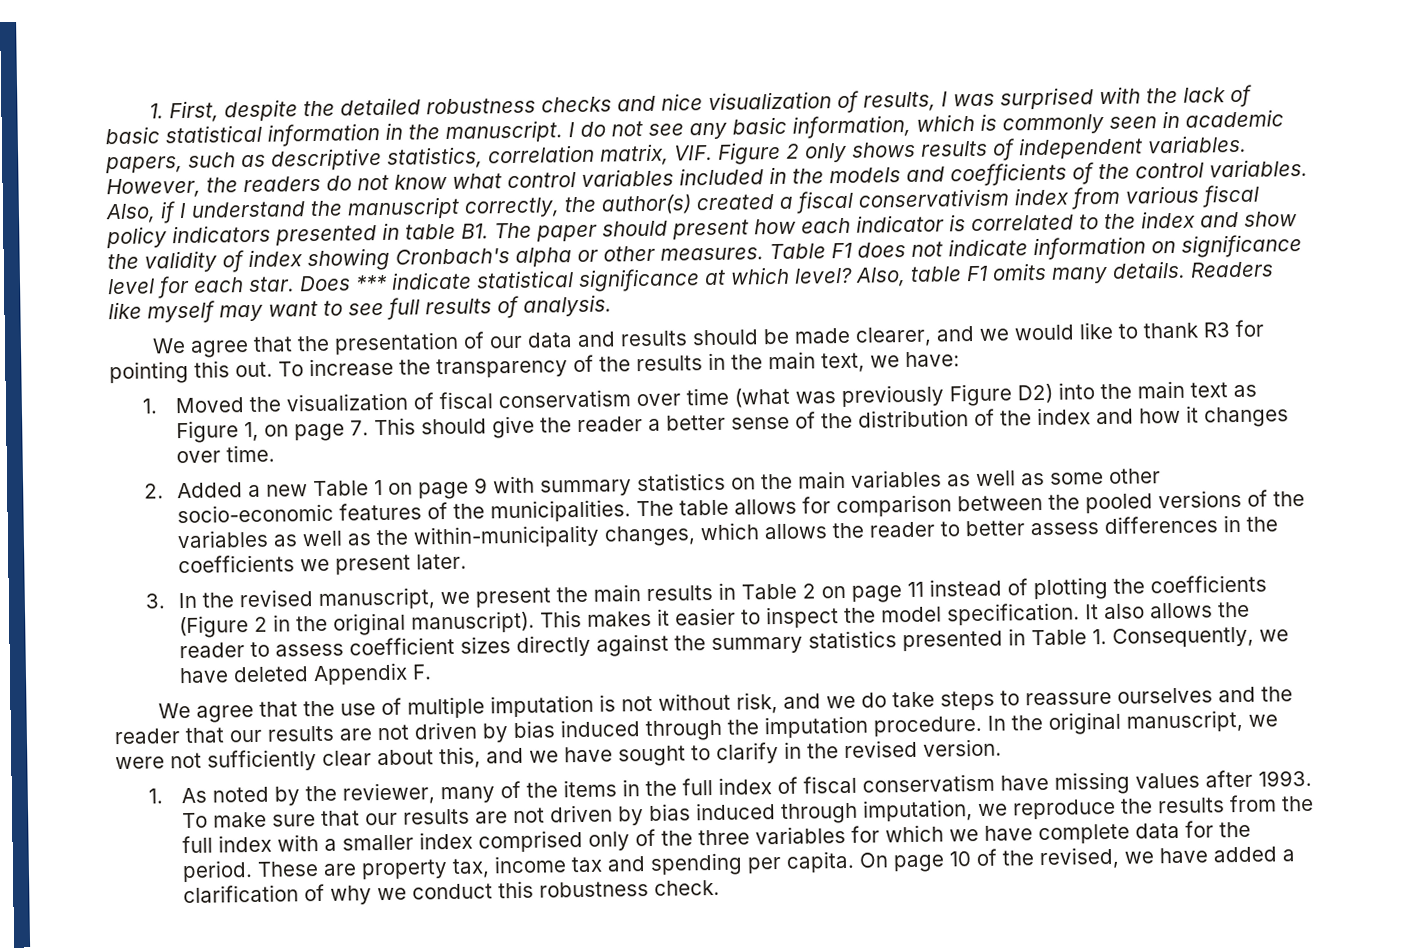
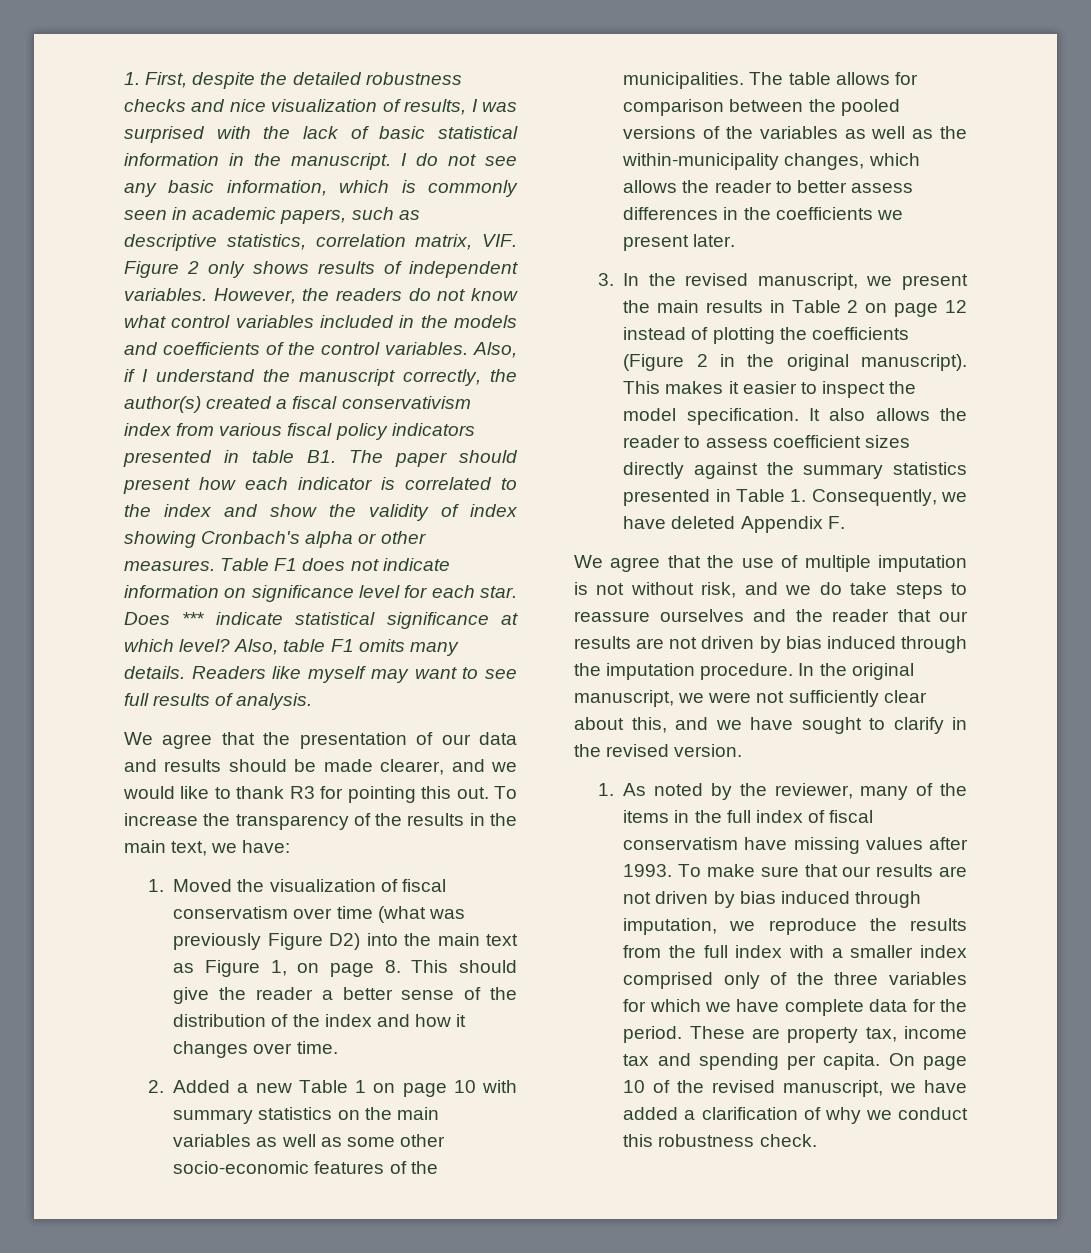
[350,420,370,436] 7. -> [384,960,401,973] 8.
[474,477,489,494] 9 -> [453,1080,476,1093] 10
[907,581,925,598] 11 -> [945,300,967,313] 12
[1039,846,1121,870] revised, -> [712,1080,884,1097] revised manuscript,

